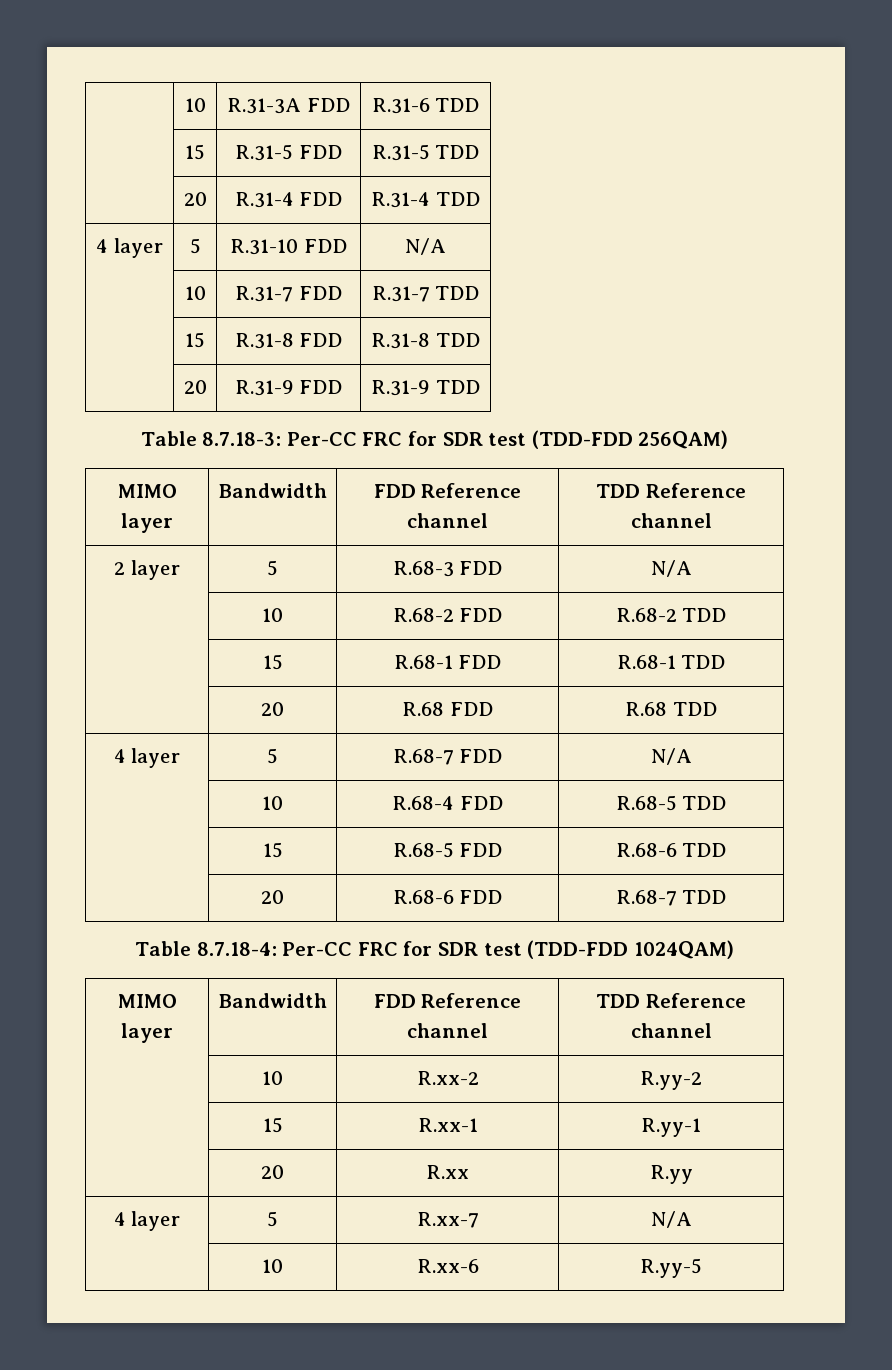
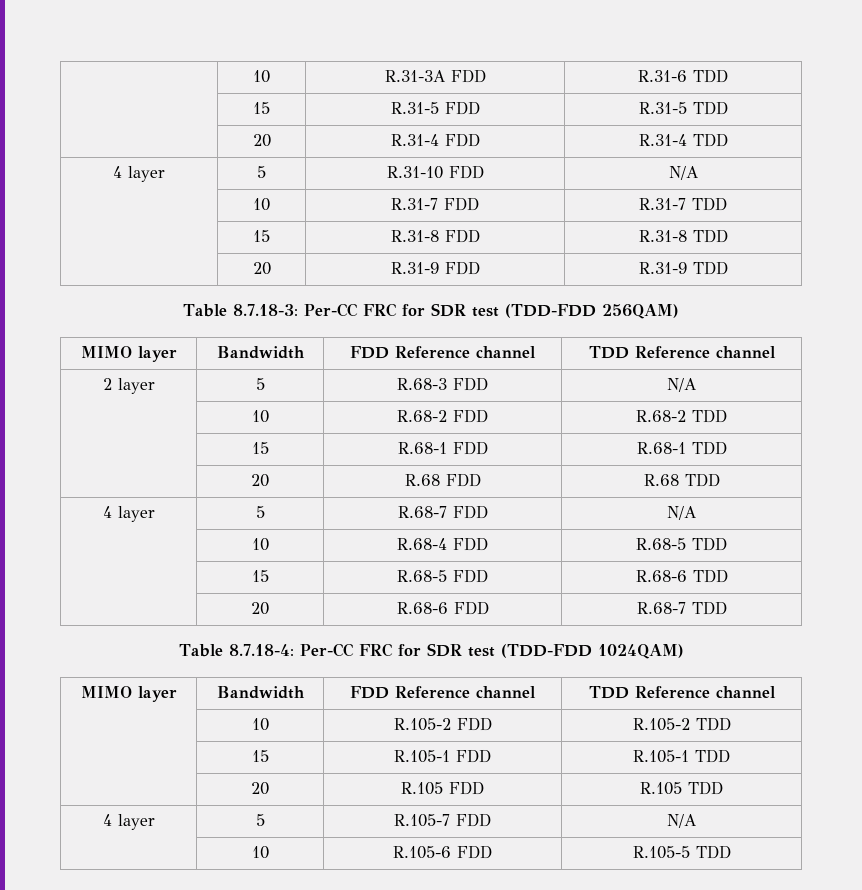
[416,1071,479,1085] [640,1071,702,1090] [262,1117,283,1133] [417,1118,478,1132] [641,1118,701,1137] [261,1165,284,1179] [426,1165,470,1179] [649,1165,693,1184] [113,1211,181,1231] [267,1211,278,1227] [416,1212,479,1228] [650,1211,692,1228] [262,1259,283,1273] [416,1259,479,1273] [640,1258,702,1278] R.xx-2 | R.yy-2 // | 15 | R.xx-1 | R.yy-1 // | 20 | R.xx | R.yy // 4 layer | 5 | R.xx-7 | N/A // | 10 | R.xx-6 | R.yy-5 -> [393,717,492,731] [632,717,731,731] [251,750,269,762] [394,749,491,763] [633,749,730,763] [251,782,269,795] [401,781,484,795] [640,781,723,795] [102,814,155,830] [255,814,265,826] [394,813,491,827] [667,814,696,828] [251,846,269,859] [393,845,492,859] [632,845,731,859] R.105-2 FDD | R.105-2 TDD // | 15 | R.105-1 FDD | R.105-1 TDD // | 20 | R.105 FDD | R.105 TDD // 4 layer | 5 | R.105-7 FDD | N/A // | 10 | R.105-6 FDD | R.105-5 TDD

